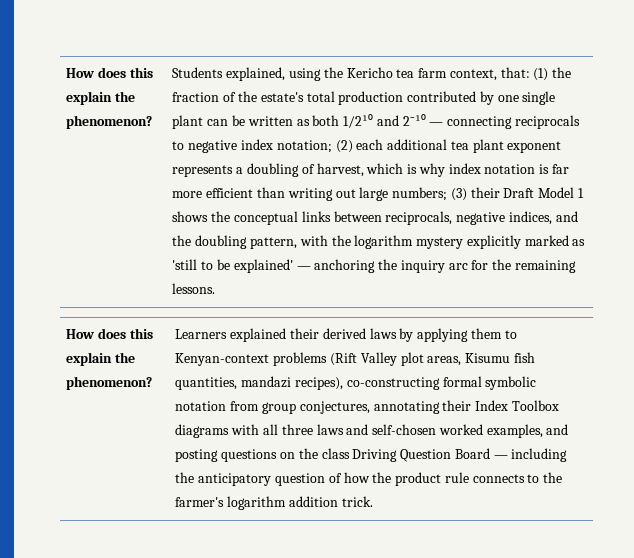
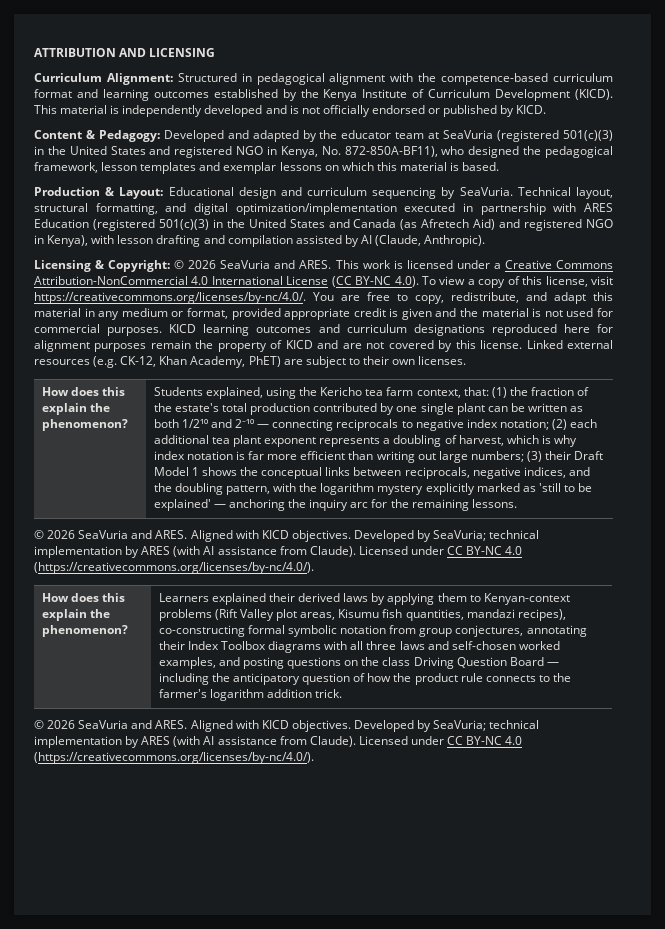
(66, 73) none -> [34,48,216,57] [34,73,613,85] [34,89,614,101] [34,105,547,117] [34,130,613,142] [34,146,613,158] [34,162,500,174] [34,187,613,199] [34,203,613,215] [34,219,614,231] [34,235,486,247] [34,260,613,272] [34,276,614,288] [34,292,613,304] [34,308,613,320] [34,324,613,336] [34,340,613,352] [34,356,467,368] ATTRIBUTION AND LICENSING // Curriculum Alignment: Structured in pedagogical alignment with the competence-based curriculum format and learning outcomes established by the Kenya Institute of Curriculum Development (KICD). This material is independently developed and is not officially endorsed or published by KICD. // Content & Pedagogy: Developed and adapted by the educator team at SeaVuria (registered 501(c)(3) in the United States and registered NGO in Kenya, No. 872-850A-BF11), who designed the pedagogical framework, lesson templates and exemplar lessons on which this material is based. // Production & Layout: Educational design and curriculum sequencing by SeaVuria. Technical layout, structural formatting, and digital optimization/implementation executed in partnership with ARES Education (registered 501(c)(3) in the United States and Canada (as Afretech Aid) and registered NGO in Kenya), with lesson drafting and compilation assisted by AI (Claude, Anthropic). // Licensing & Copyright: © 2026 SeaVuria and ARES. This work is licensed under a Creative Commons Attribution-NonCommercial 4.0 International License (CC BY-NC 4.0). To view a copy of this license, visit https://creativecommons.org/licenses/by-nc/4.0/. You are free to copy, redistribute, and adapt this material in any medium or format, provided appropriate credit is given and the material is not used for commercial purposes. KICD learning outcomes and curriculum designations reproduced here for alignment purposes remain the property of KICD and are not covered by this license. Linked external resources (e.g. CK-12, Khan Academy, PhET) are subject to their own licenses. //
(216, 288) none -> [34,530,540,542] [34,546,523,558] [34,562,314,574] // © 2026 SeaVuria and ARES. Aligned with KICD objectives. Developed by SeaVuria; technical implementation by ARES (with AI assistance from Claude). Licensed under CC BY-NC 4.0 (https://creativecommons.org/licenses/by-nc/4.0/).
(373, 501) none -> [34,720,540,732] [34,736,523,748] [34,752,314,764] // © 2026 SeaVuria and ARES. Aligned with KICD objectives. Developed by SeaVuria; technical implementation by ARES (with AI assistance from Claude). Licensed under CC BY-NC 4.0 (https://creativecommons.org/licenses/by-nc/4.0/).

